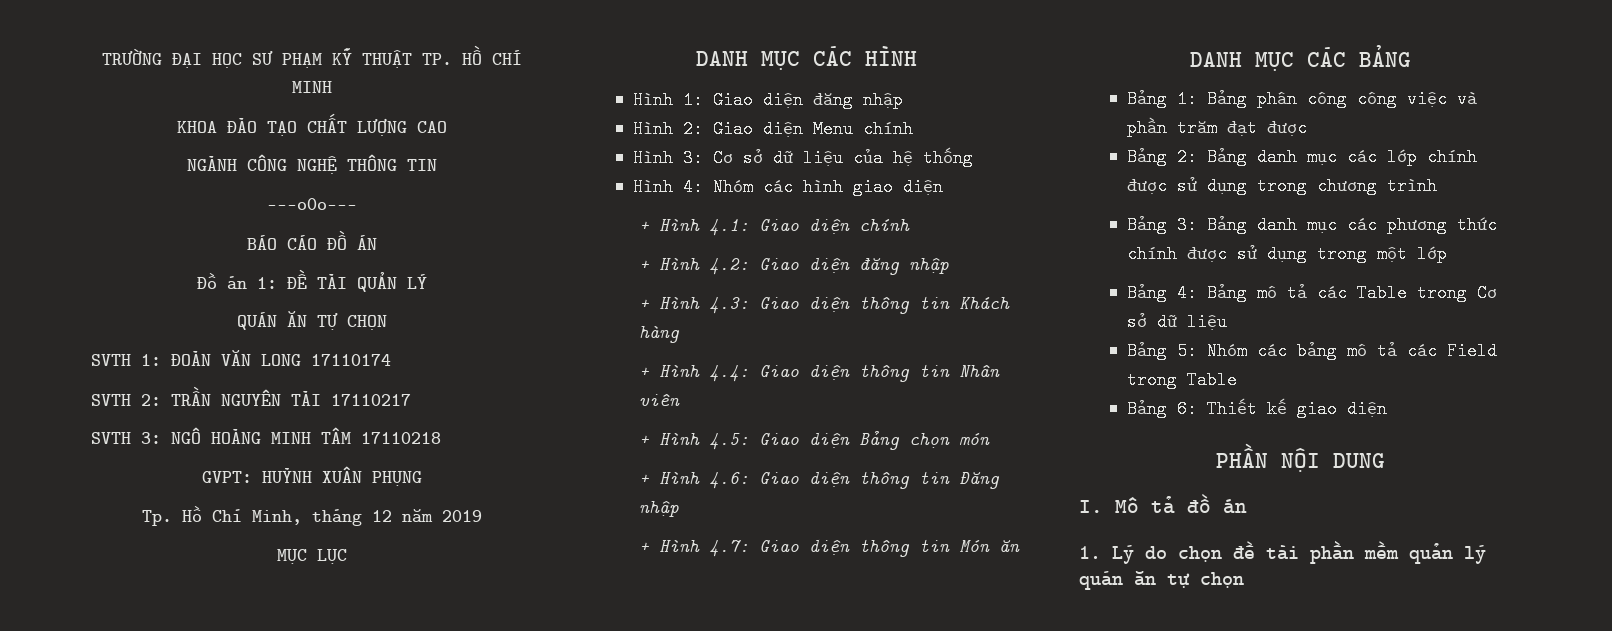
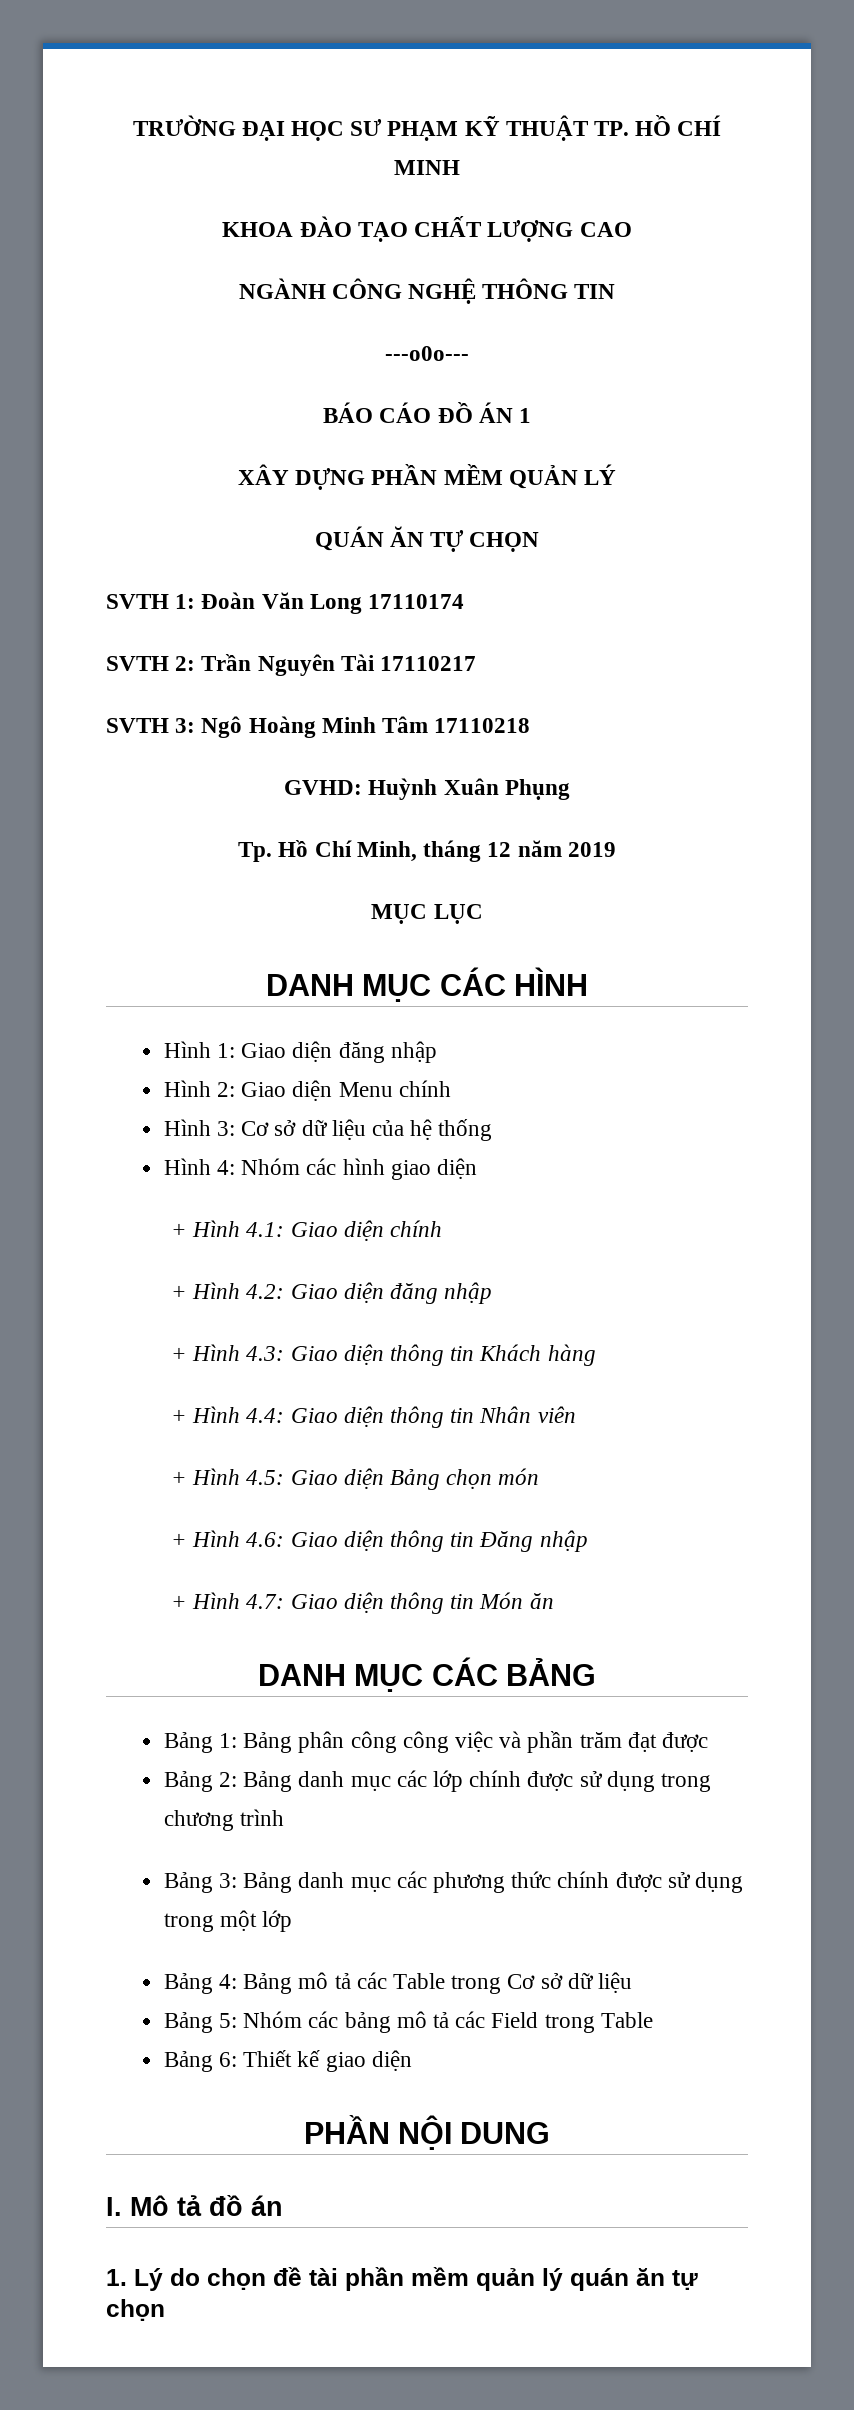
[197,269,347,290] // Đồ án 1: ĐỀ TÀI -> [518,408,531,423] [237,464,503,490] 1 // XÂY DỰNG PHẦN MỀM
[171,350,301,366] ĐOÀN VĂN LONG -> [201,592,362,614] Đoàn Văn Long
[171,386,321,406] TRẦN NGUYÊN TÀI -> [201,654,375,676] Trần Nguyên Tài
[171,427,441,444] [202,466,422,486] NGÔ HOÀNG MINH TÂM 17110218 // GVPT: HUỲNH XUÂN PHỤNG -> [201,716,531,738] [284,778,570,800] Ngô Hoàng Minh Tâm 17110218 // GVHD: Huỳnh Xuân Phụng

